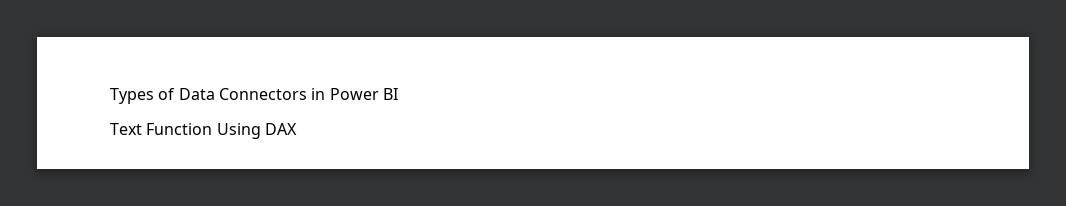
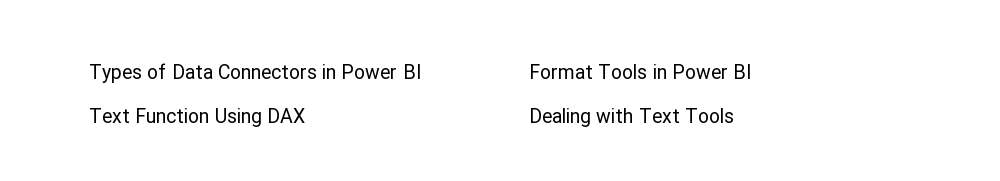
(297, 129) none -> [529,64,752,79] [529,108,734,127] // Format Tools in Power BI // Dealing with Text Tools

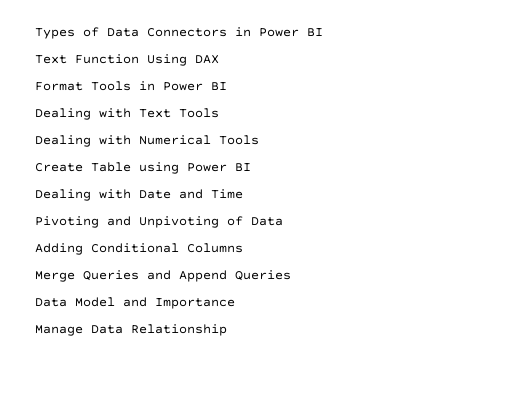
(734, 115) none -> [35,135,259,147] [35,162,251,174] [35,189,243,201] [35,216,283,228] [35,243,243,255] [35,270,291,282] [35,297,235,309] [35,324,227,336] // Dealing with Numerical Tools // Create Table using Power BI // Dealing with Date and Time // Pivoting and Unpivoting of Data // Adding Conditional Columns // Merge Queries and Append Queries // Data Model and Importance // Manage Data Relationship

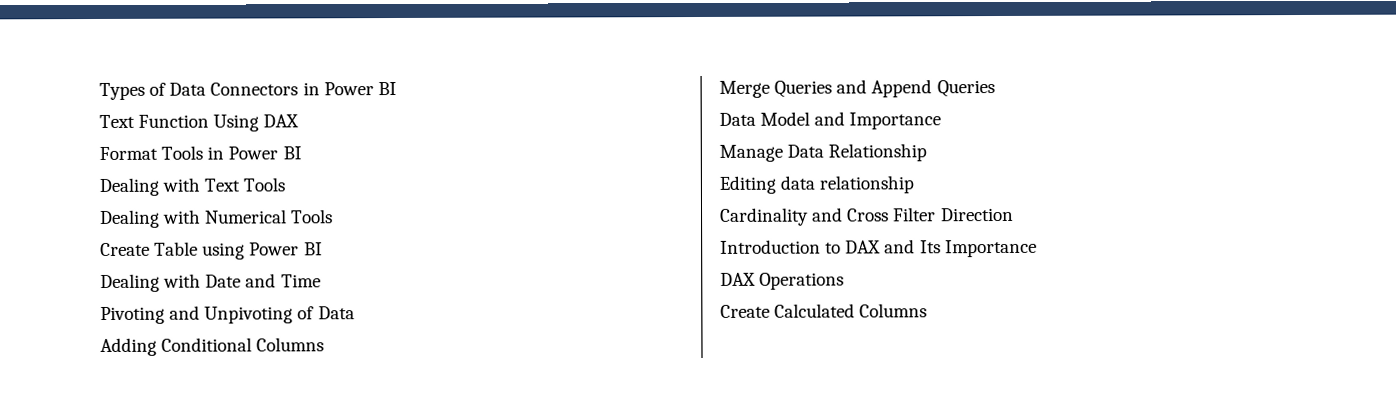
(227, 330) none -> [719,175,915,194] [720,207,1014,226] [720,239,1037,258] [720,272,845,290] [720,303,928,318] // Editing data relationship // Cardinality and Cross Filter Direction // Introduction to DAX and Its Importance // DAX Operations // Create Calculated Columns

